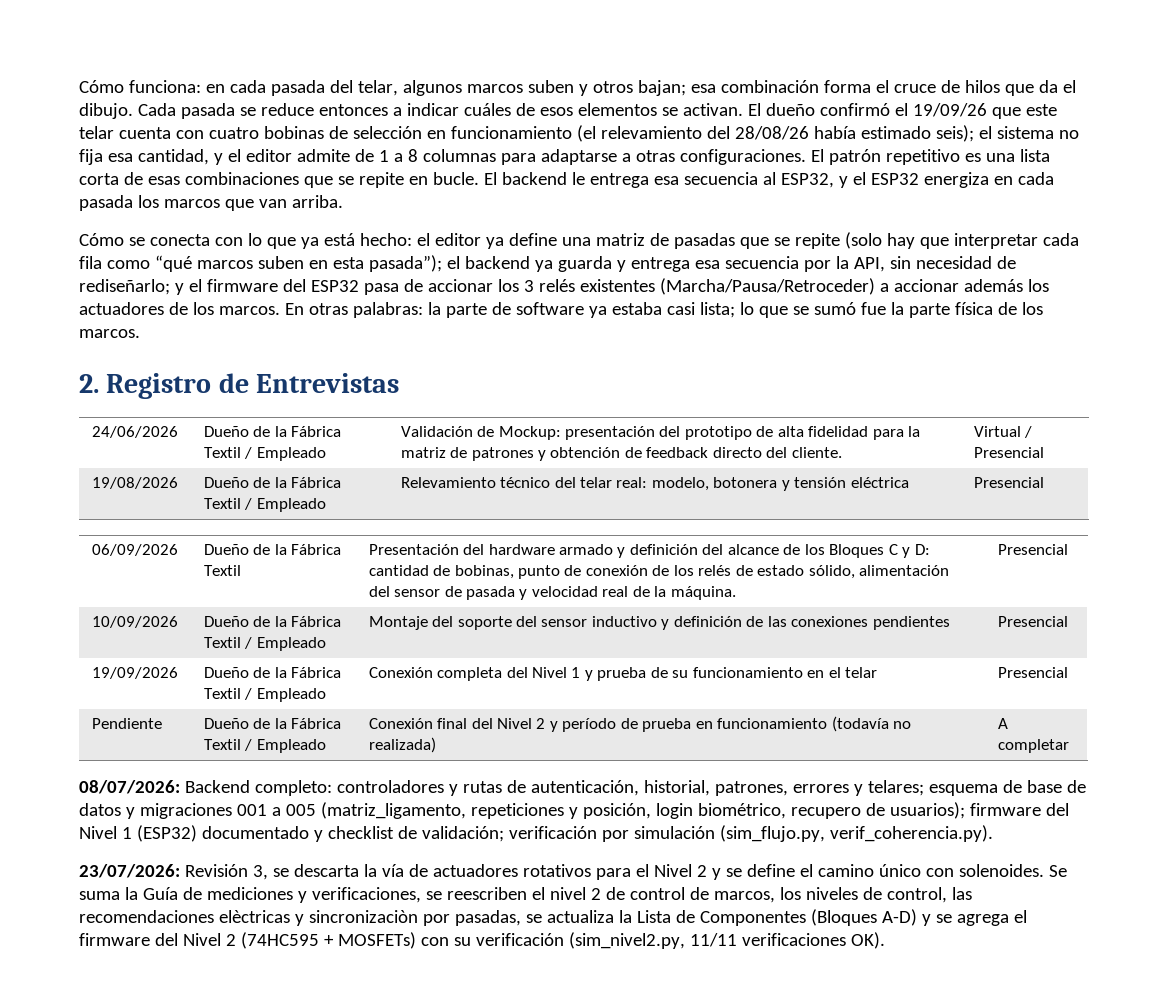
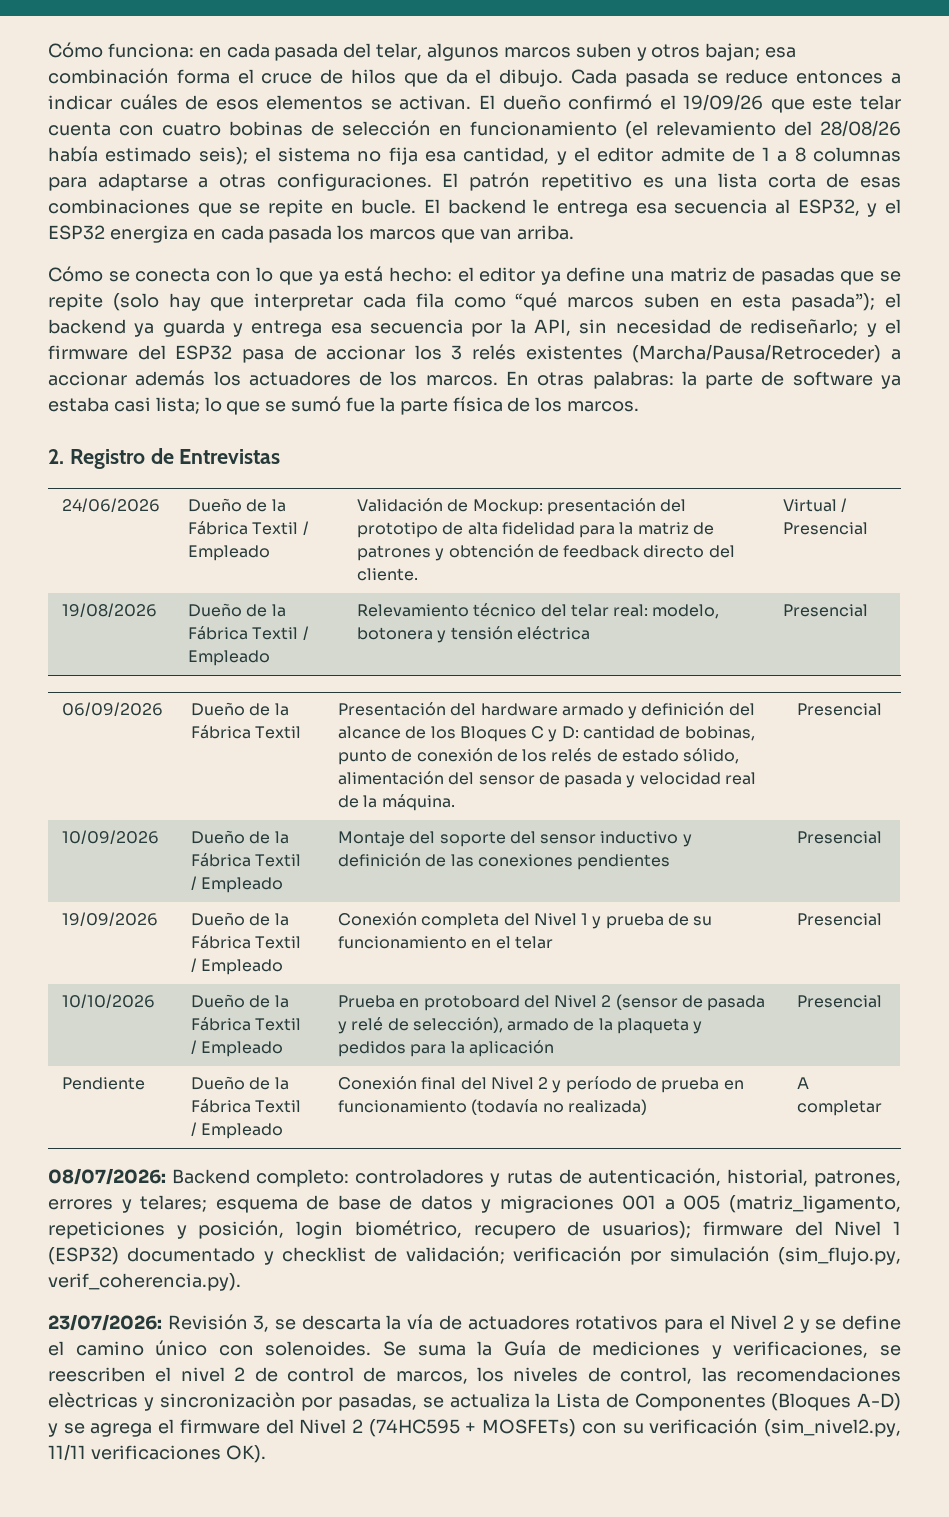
(1068, 672) none -> [61,994,155,1008] [190,994,289,1008] [190,1017,302,1031] [190,1040,284,1057] [337,994,766,1011] [337,1017,703,1034] [337,1040,554,1057] [796,995,882,1008] // 10/10/2026 | Dueño de la Fábrica Textil / Empleado | Prueba en protoboard del Nivel 2 (sensor de pasada y relé de selección), armado de la plaqueta y pedidos para la aplicación | Presencial

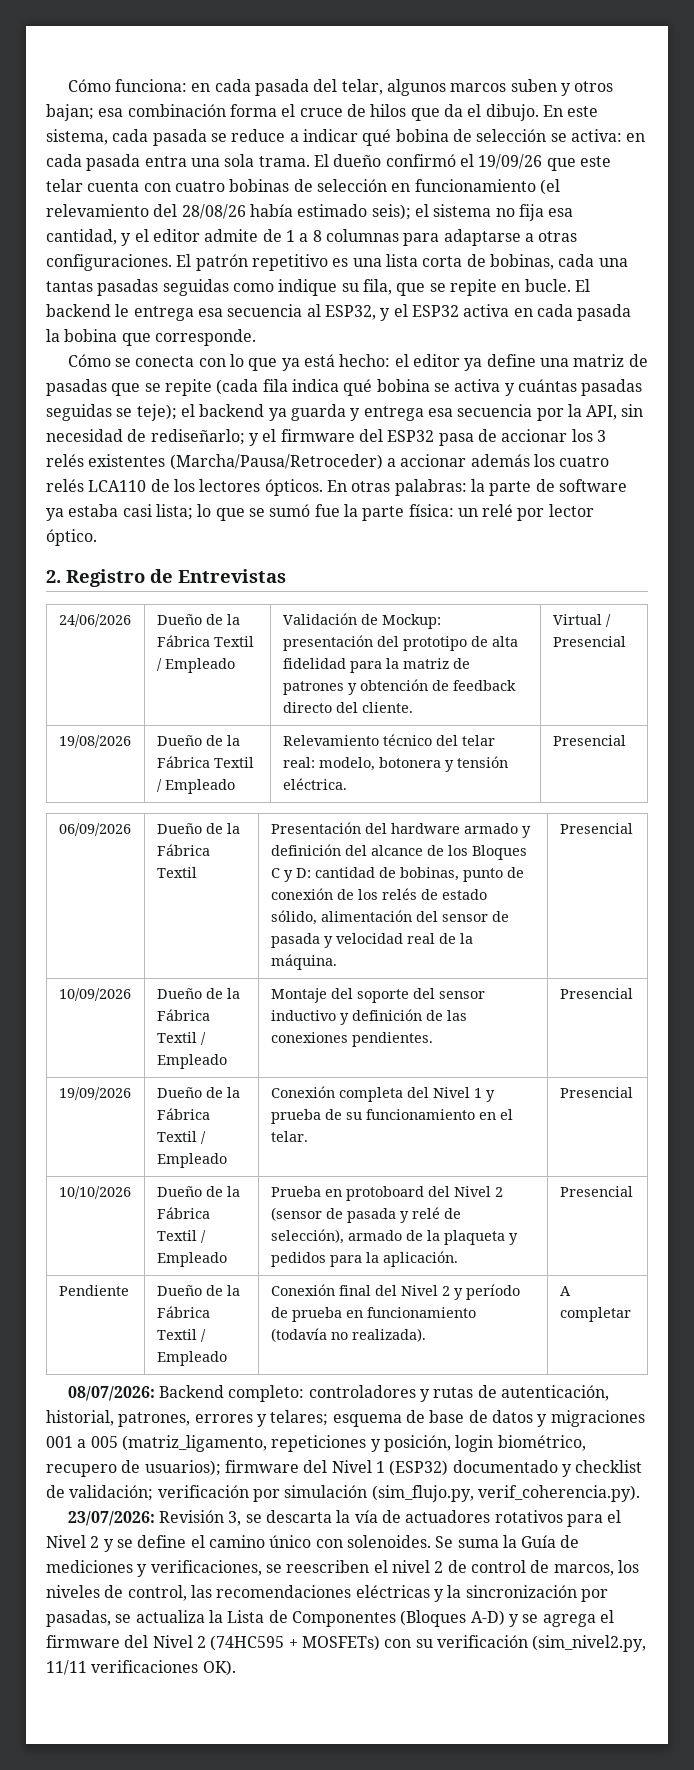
[571,69,617,84] Cada -> [542,105,599,117] [46,129,149,145] En este sistema, cada
[796,70,884,84] entonces -> (286, 135) none
[119,94,472,110] cuáles de esos elementos se activan. -> [362,129,646,146] [46,154,310,171] qué bobina de selección se activa: en cada pasada entra una sola trama.
[860,177,902,188] [48,199,190,214] esas combinaciones -> [489,254,628,270] [46,279,392,296] bobinas, cada una tantas pasadas seguidas como indique su fila,
[109,225,574,243] energiza en cada pasada los marcos que van arriba. -> [463,304,632,321] [46,329,256,346] activa en cada pasada la bobina que corresponde.
[112,292,876,311] (solo hay que interpretar cada fila como “qué marcos suben en esta pasada”); -> [216,379,643,396] [46,404,177,421] (cada fila indica qué bobina se activa y cuántas pasadas seguidas se teje);
[248,371,498,386] actuadores de los marcos. -> [559,456,610,467] [46,479,323,496] cuatro relés LCA110 de los lectores ópticos.
[452,396,640,412] física de los marcos. -> [408,504,594,521] [46,529,97,546] física: un relé por lector óptico.
[516,626,590,640] eléctrica -> [282,778,347,790] eléctrica.
[577,854,671,870] pendientes -> [351,1032,433,1047] pendientes.
[514,936,553,949] telar -> [270,1131,308,1142] telar.
[468,1040,554,1057] aplicación -> [382,1251,458,1267] aplicación.
[567,1099,647,1115] realizada) -> [351,1328,426,1342] realizada).
[48,1392,296,1411] elèctricas y sincronizaciòn -> [355,1585,577,1602] eléctricas y la sincronización

